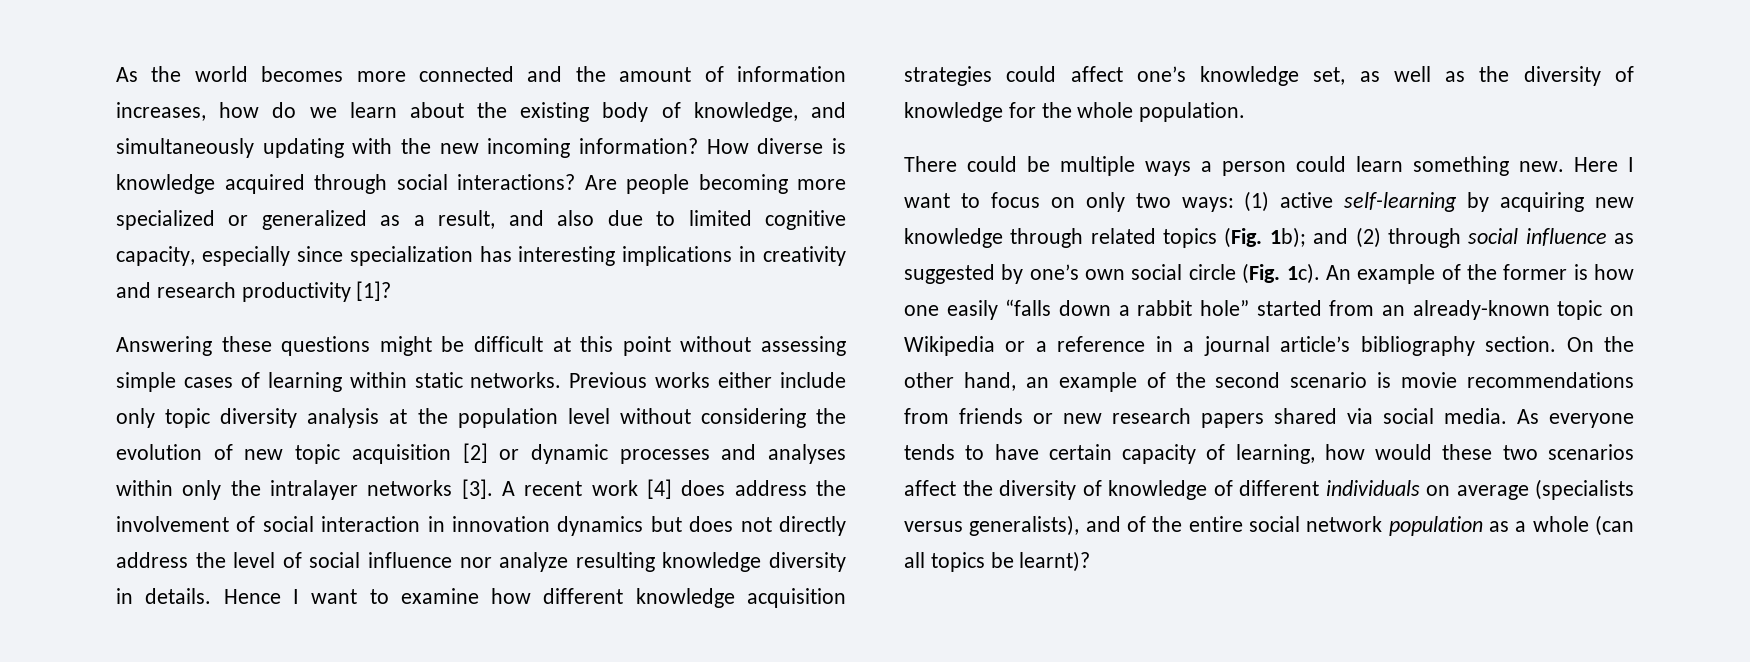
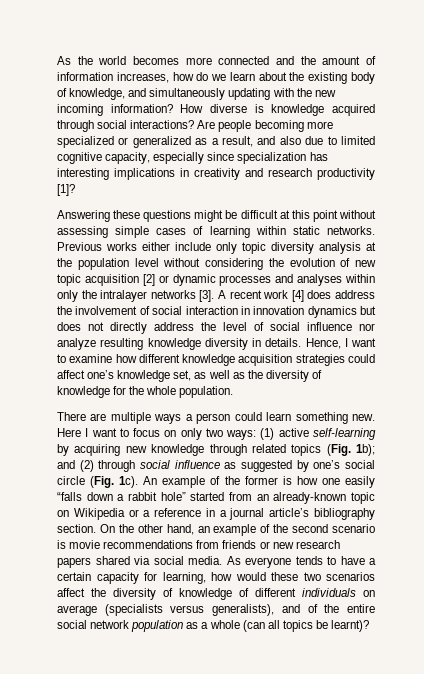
[223,589,281,604] Hence -> [305,338,341,349] Hence,
[967,156,1050,172] could be -> [90,413,107,421] are
[1085,269,1126,280] own -> (341, 464) none
(1039, 452) none -> [369,558,376,565] a
[1206,444,1226,460] of -> [144,572,157,581] for

